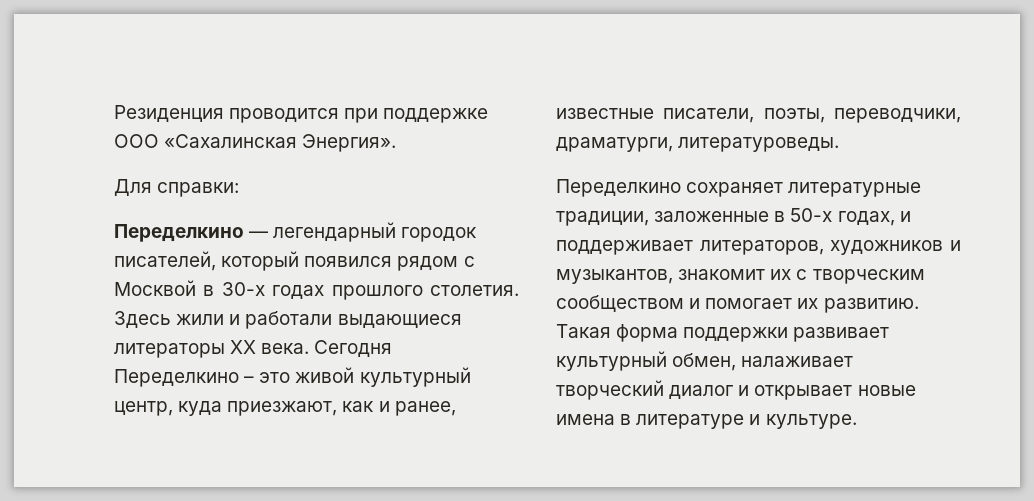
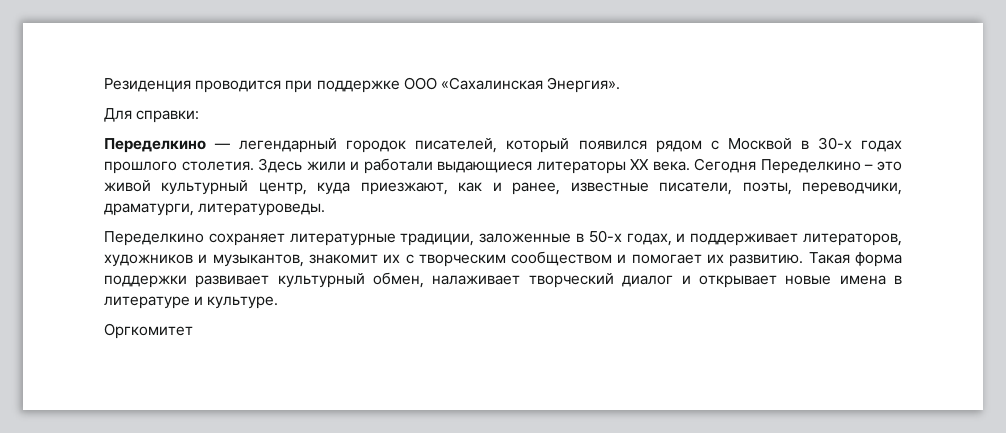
(857, 421) none -> [104,323,193,339] // Оргкомитет

